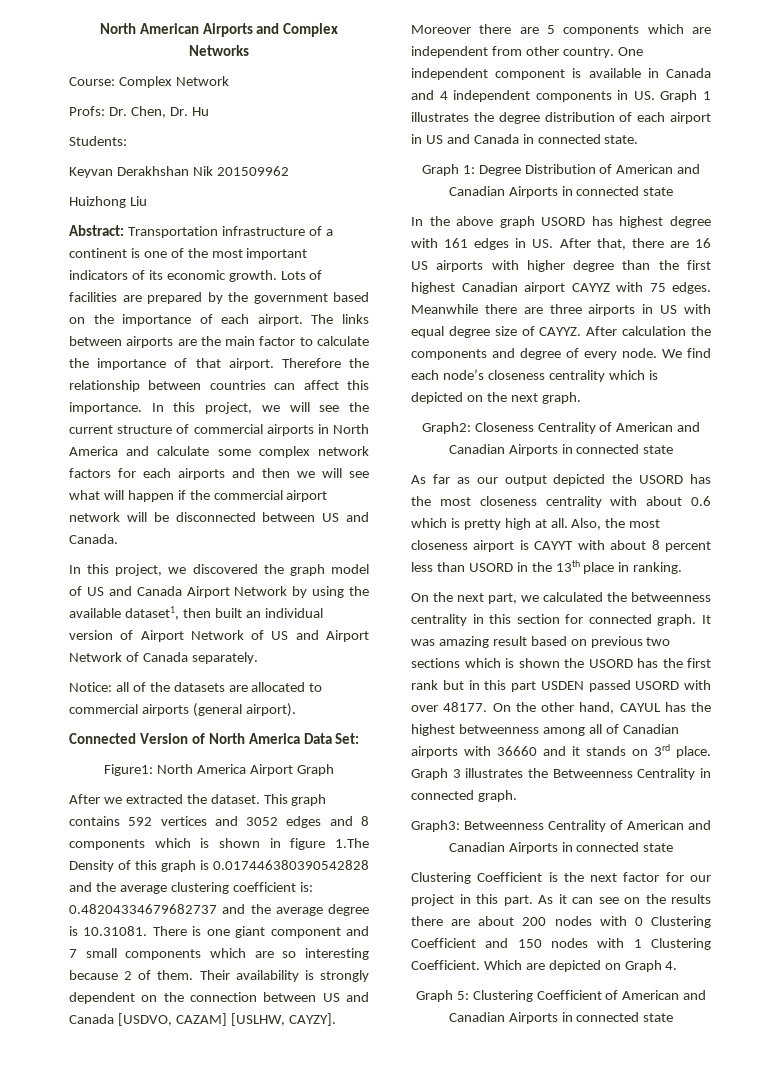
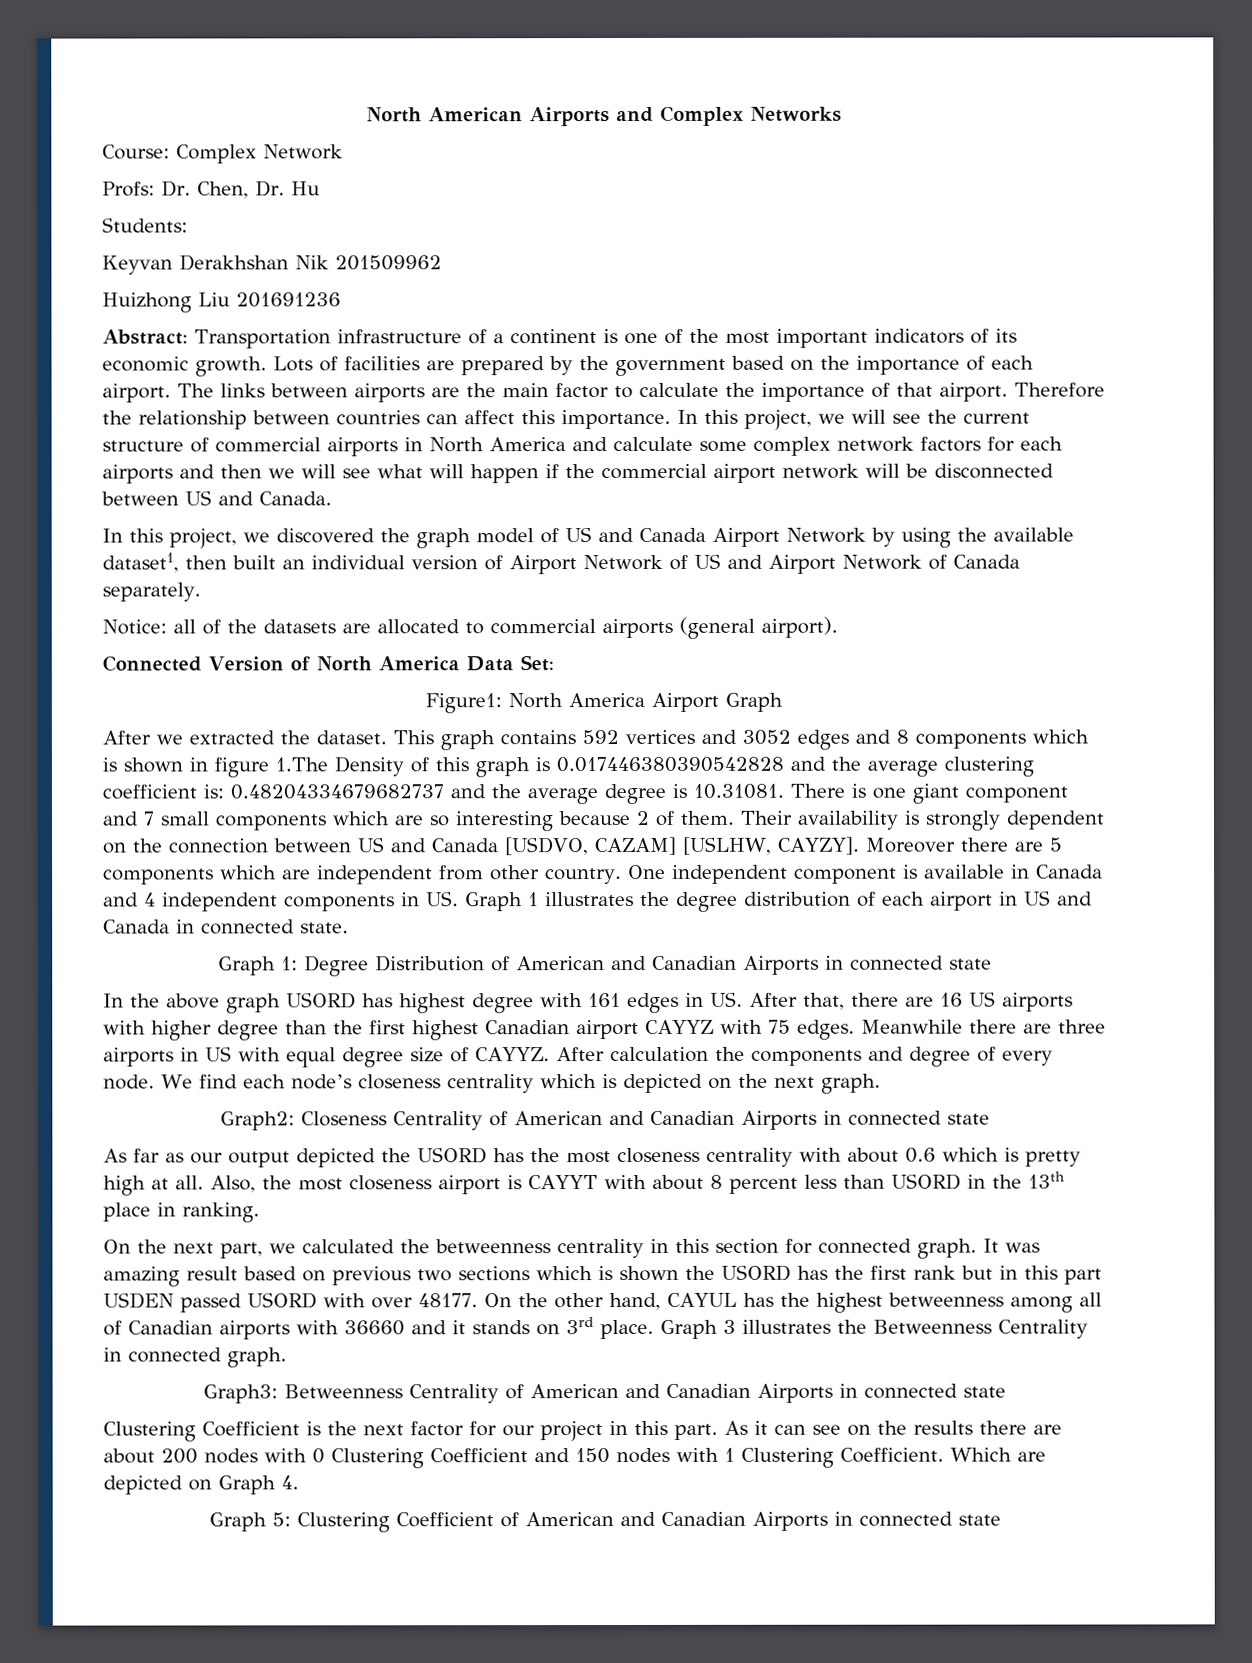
(147, 201) none -> [236,292,341,308] 201691236

